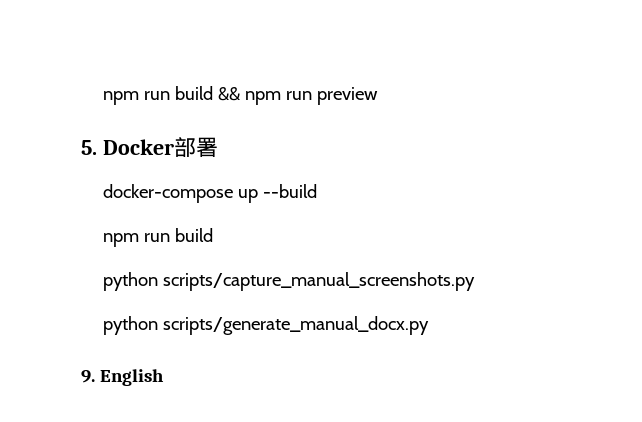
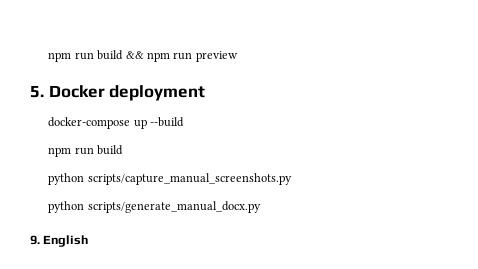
[173,137,218,157] 部署 -> [109,85,206,101] deployment

